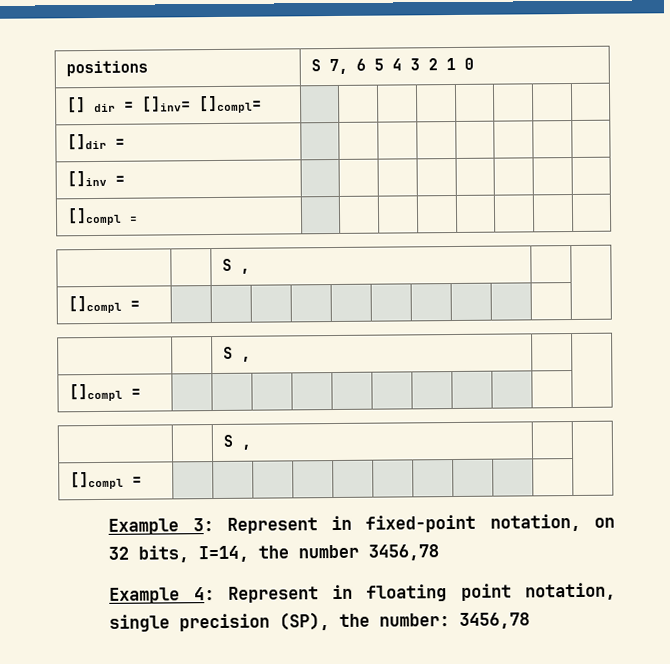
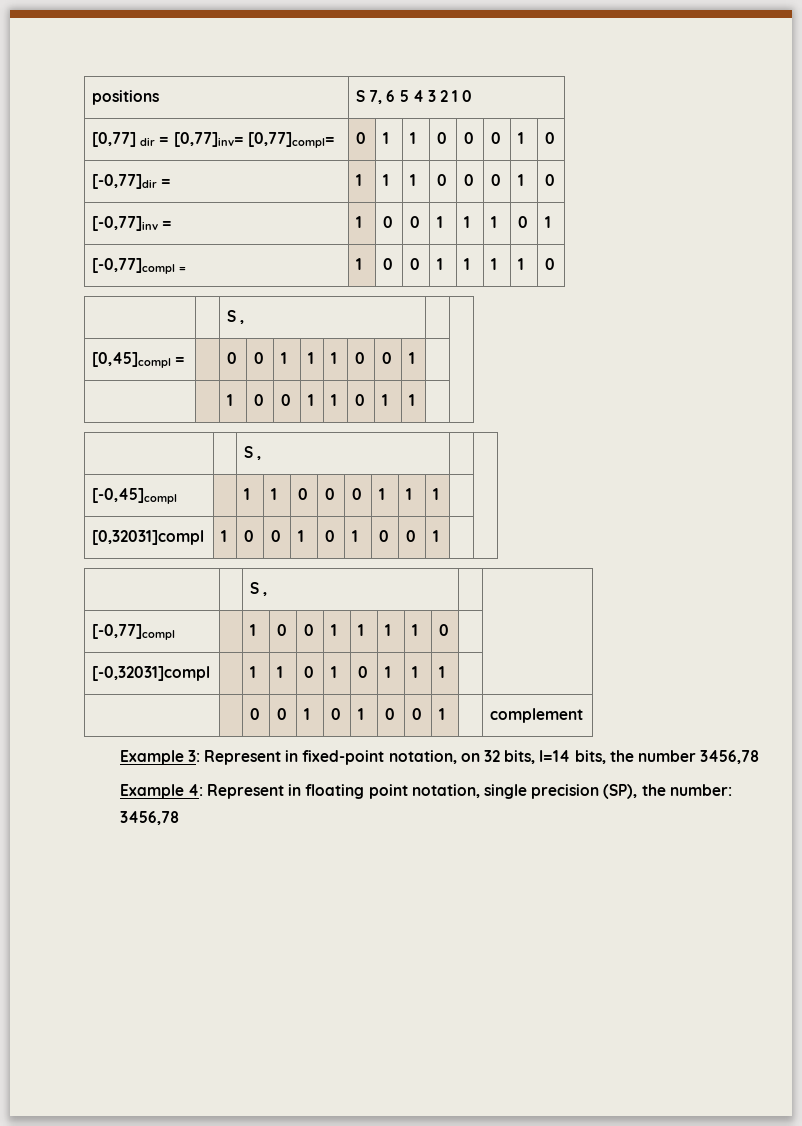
[66,97,86,113] [] -> [92,132,137,147] [0,77]
[141,95,262,114] [66,133,125,150] [66,170,125,187] [66,207,138,226] [221,258,250,274] [67,295,140,314] [222,346,251,362] [68,383,141,402] [222,434,251,450] [69,471,142,490] []inv= []compl= | | | | | | | | // []dir = | | | | | | | | // []inv = | | | | | | | | // []compl = | | | | | | | | // | | S , | | // []compl = | | | | | | | | | | | // | | S , | | // []compl = | | | | | | | | | | | // | | S , | | // []compl = | | | | | | | | | | | -> [173,132,335,148] [356,132,367,144] [383,132,390,144] [410,132,417,144] [437,132,448,144] [464,132,475,144] [491,132,502,144] [518,132,525,144] [545,132,556,144] [92,174,172,189] [356,174,363,186] [383,174,390,186] [410,174,417,186] [437,174,448,186] [464,174,475,186] [491,174,502,186] [518,174,525,186] [545,174,556,186] [92,216,173,231] [356,216,363,228] [383,216,394,228] [410,216,421,228] [437,216,444,228] [464,216,471,228] [491,216,498,228] [518,216,529,228] [545,216,552,228] [92,258,187,274] [356,258,363,270] [383,258,394,270] [410,258,421,270] [437,258,444,270] [464,258,471,270] [491,258,498,270] [518,258,525,270] [545,258,556,270] [227,310,245,324] [92,352,186,368] [227,352,238,364] [254,352,265,364] [281,352,288,364] [308,352,315,364] [331,352,338,364] [355,352,366,364] [382,352,393,364] [409,352,416,364] [227,394,234,406] [254,394,265,406] [281,394,292,406] [308,394,315,406] [331,394,338,406] [355,394,366,406] [382,394,389,406] [409,394,416,406] [244,446,262,460] [92,488,178,504] [244,488,251,500] [271,488,278,500] [298,488,309,500] [325,488,336,500] [352,488,363,500] [379,488,386,500] [406,488,413,500] [433,488,440,500] [92,530,205,545] [221,530,228,542] [244,530,255,542] [271,530,282,542] [298,530,305,542] [325,530,336,542] [352,530,359,542] [379,530,390,542] [406,530,417,542] [433,530,440,542] [250,582,268,596] [92,624,176,640] [250,624,257,636] [277,624,288,636] [304,624,315,636] [331,624,338,636] [358,624,365,636] [385,624,392,636] [412,624,419,636] [439,624,450,636] [92,666,211,681] [250,666,257,678] [277,666,284,678] [304,666,315,678] [331,666,338,678] [358,666,369,678] [385,666,392,678] [412,666,419,678] [439,666,446,678] [250,708,261,720] [277,708,288,720] [304,708,311,720] [331,708,342,720] [358,708,365,720] [385,708,396,720] [412,708,423,720] [439,708,446,720] [490,708,584,723] [0,77]inv= [0,77]compl= | 0 | 1 | 1 | 0 | 0 | 0 | 1 | 0 // [-0,77]dir = | 1 | 1 | 1 | 0 | 0 | 0 | 1 | 0 // [-0,77]inv = | 1 | 0 | 0 | 1 | 1 | 1 | 0 | 1 // [-0,77]compl = | 1 | 0 | 0 | 1 | 1 | 1 | 1 | 0 // | | S , | | // [0,45]compl = | | 0 | 0 | 1 | 1 | 1 | 0 | 0 | 1 | | // | | 1 | 0 | 0 | 1 | 1 | 0 | 1 | 1 | | // | | S , | | // [-0,45]compl | | 1 | 1 | 0 | 0 | 0 | 1 | 1 | 1 | | // [0,32031]compl | 1 | 0 | 0 | 1 | 0 | 1 | 0 | 0 | 1 | | // | | S , | | // [-0,77]compl | | 1 | 0 | 0 | 1 | 1 | 1 | 1 | 0 | | // [-0,32031]compl | | 1 | 1 | 0 | 1 | 0 | 1 | 1 | 1 | | // | | 0 | 0 | 1 | 0 | 1 | 0 | 0 | 1 | | complement
[198,545,250,563] I=14, -> [539,750,606,764] I=14 bits,

